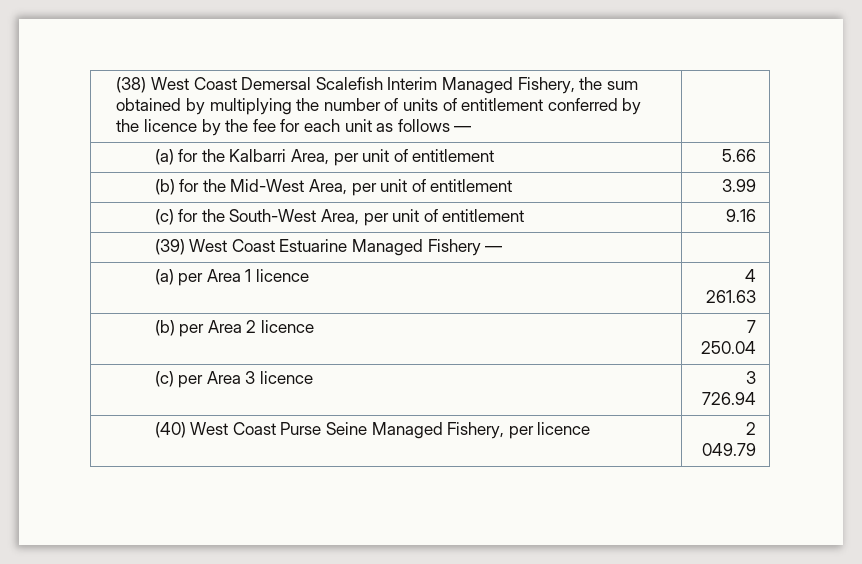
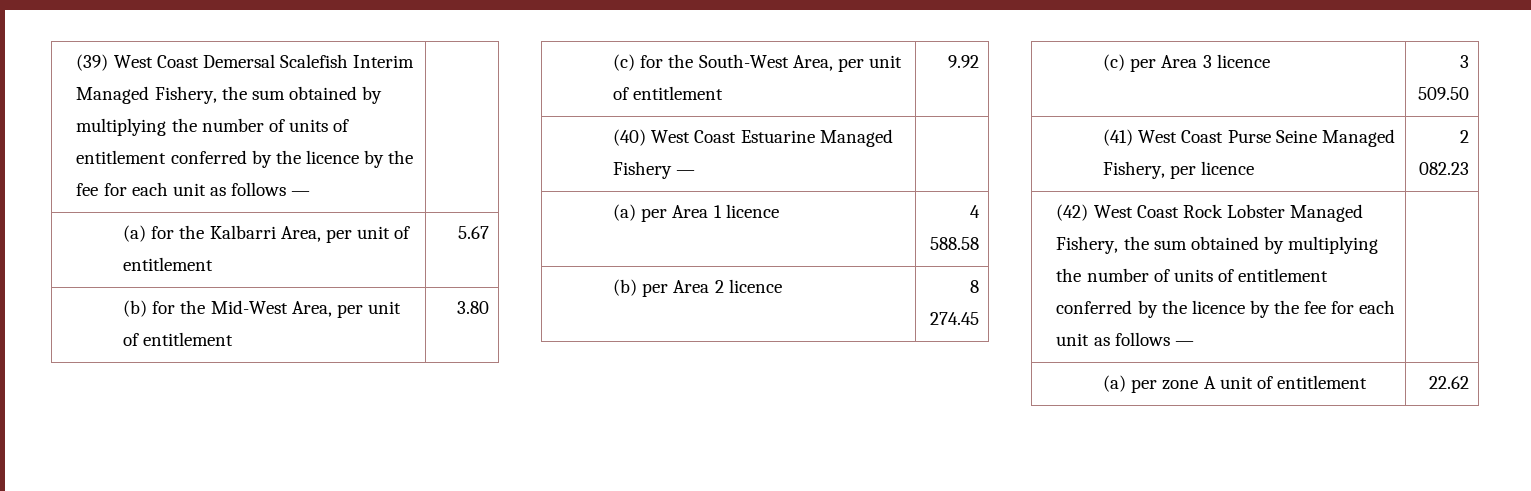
[116,77,147,93] (38) -> [76,54,109,71] (39)
[722,149,757,162] 5.66 -> [458,226,490,239] 5.67
[722,179,757,192] 3.99 -> [457,301,490,314] 3.80
[726,209,757,222] [154,239,185,255] 9.16 // (39) -> [948,55,980,68] [613,129,647,146] 9.92 // (40)
[706,290,757,303] 261.63 -> [930,237,980,250] 588.58
[747,320,757,333] [701,341,757,354] 7 250.04 -> [970,280,980,293] [930,312,980,325] 8 274.45
[702,392,757,405] [154,422,186,438] 726.94 // (40) -> [1418,87,1470,100] [1103,129,1134,146] 509.50 // (41)
[702,443,757,456] 049.79 -> [1419,162,1470,175] [1056,204,1364,222] [1056,236,1379,254] [1056,268,1329,282] [1056,300,1396,318] [1056,332,1194,346] [1103,375,1367,393] [1429,376,1470,389] 082.23 // (42) West Coast Rock Lobster Managed Fishery, the sum obtained by multiplying the number of units of entitlement conferred by the licence by the fee for each unit as follows — | // (a) per zone A unit of entitlement | 22.62

